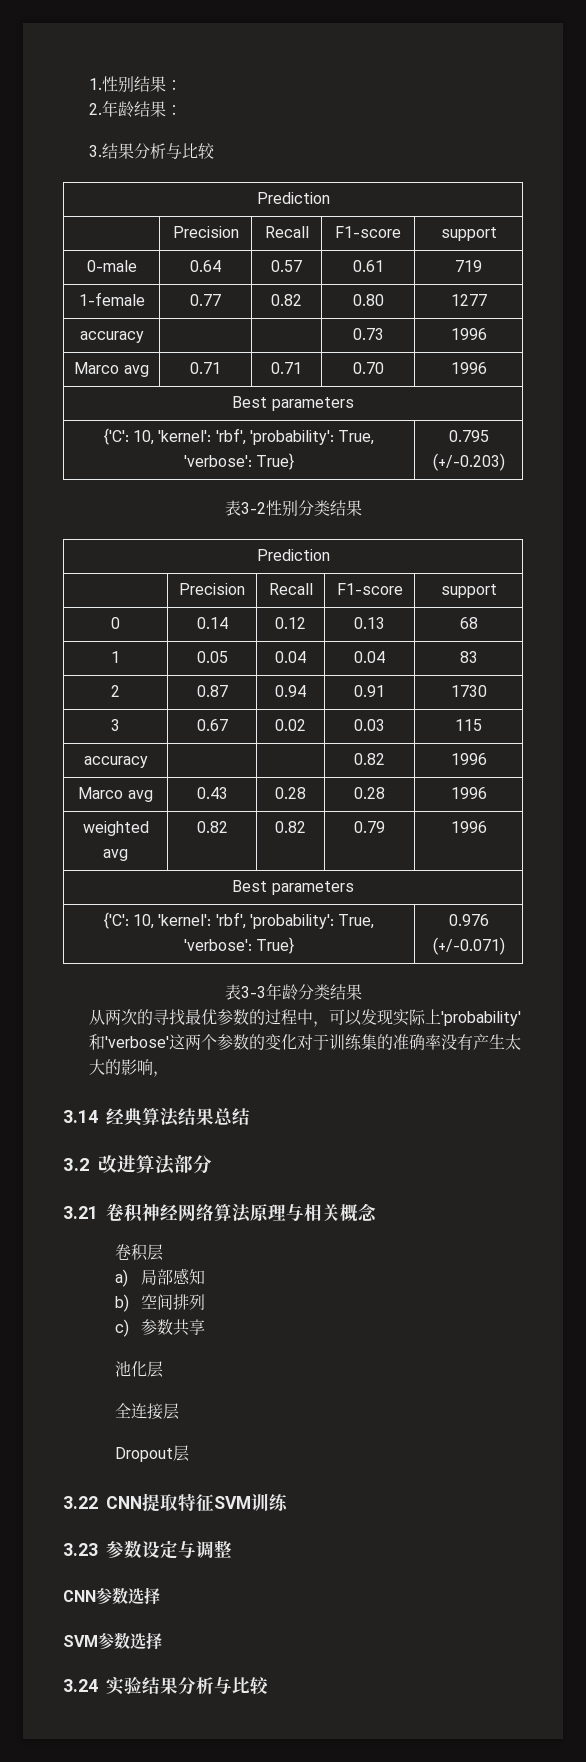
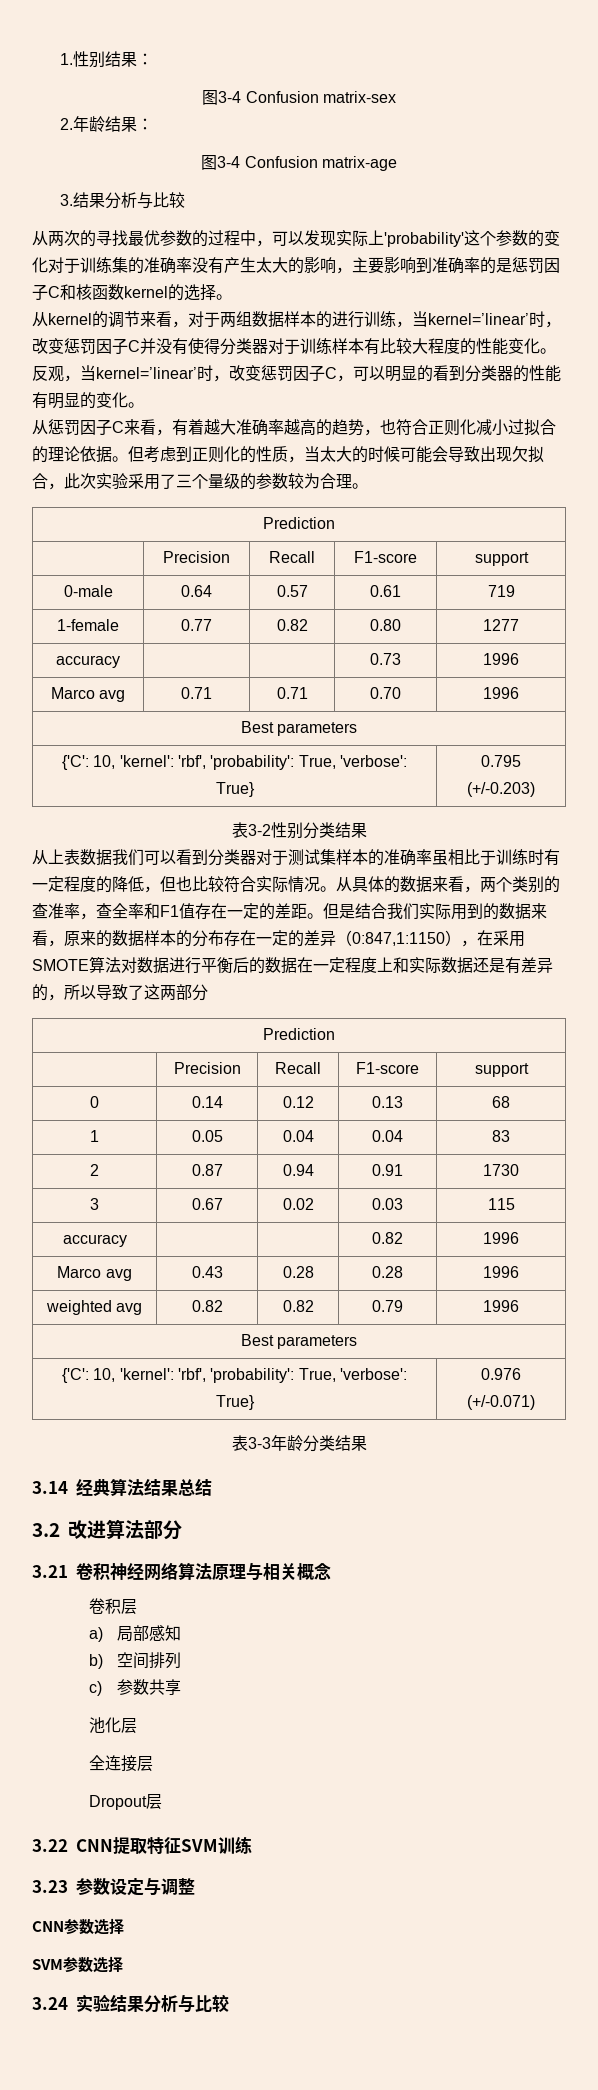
(183, 85) none -> [202,90,396,105] // 图3-4 Confusion matrix-sex
(183, 110) none -> [201,155,397,171] // 图3-4 Confusion matrix-age
(216, 151) none -> [32,230,560,247] [32,257,560,274] [32,284,232,301] [32,311,561,328] [32,338,556,355] [32,365,561,382] [32,392,144,409] [32,419,556,436] [32,446,544,463] [32,473,368,490] // 从两次的寻找最优参数的过程中，可以发现实际上'probability'这个参数的变化对于训练集的准确率没有产生太大的影响，主要影响到准确率的是惩罚因子C和核函数kernel的选择。 // 从kernel的调节来看，对于两组数据样本的进行训练，当kernel=’linear’时，改变惩罚因子C并没有使得分类器对于训练样本有比较大程度的性能变化。反观，当kernel=’linear’时，改变惩罚因子C，可以明显的看到分类器的性能有明显的变化。 // 从惩罚因子C来看，有着越大准确率越高的趋势，也符合正则化减小过拟合的理论依据。但考虑到正则化的性质，当太大的时候可能会导致出现欠拟合，此次实验采用了三个量级的参数较为合理。
(362, 508) none -> [32,849,560,866] [32,876,560,893] [32,903,547,920] [32,930,525,947] [32,956,553,974] [32,984,208,1001] // 从上表数据我们可以看到分类器对于测试集样本的准确率虽相比于训练时有一定程度的降低，但也比较符合实际情况。从具体的数据来看，两个类别的查准率，查全率和F1值存在一定的差距。但是结合我们实际用到的数据来看，原来的数据样本的分布存在一定的差异（0:847,1:1150），在采用SMOTE算法对数据进行平衡后的数据在一定程度上和实际数据还是有差异的，所以导致了这两部分
[89,1009,522,1027] [89,1034,522,1050] [89,1059,170,1077] // 从两次的寻找最优参数的过程中，可以发现实际上'probability'和'verbose'这两个参数的变化对于训练集的准确率没有产生太大的影响， -> (367, 1443) none

